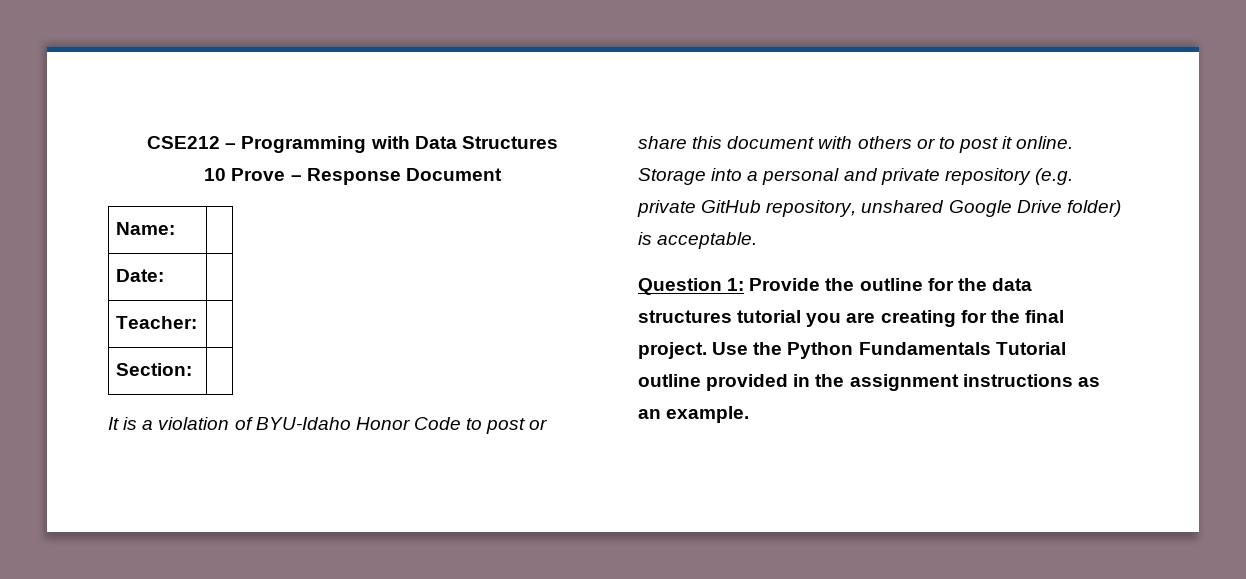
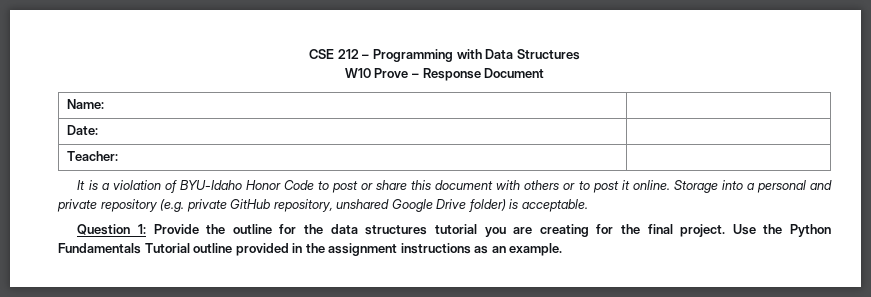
[147,136,221,149] CSE212 -> [309,49,359,59] CSE 212
[204,168,227,181] 10 -> [344,68,371,78] W10
[116,363,193,376] // Section: | -> (119, 156) none

